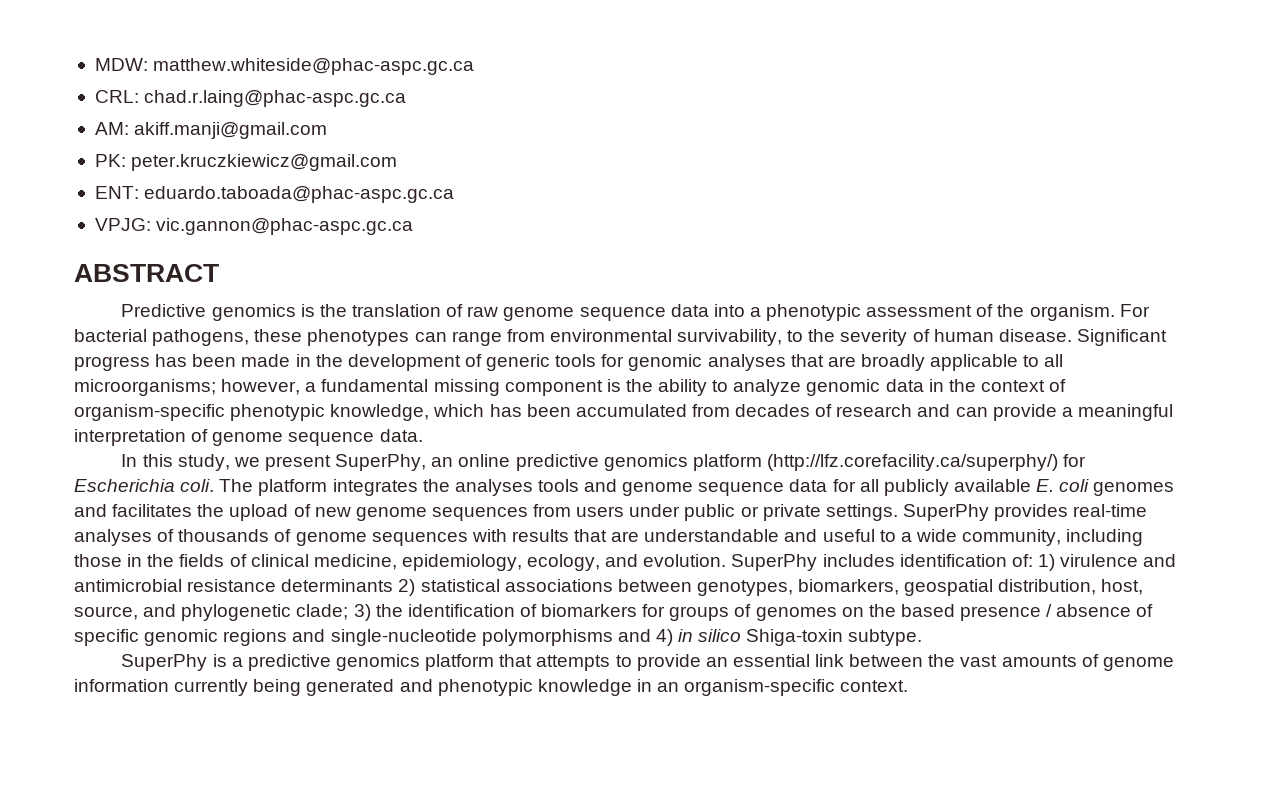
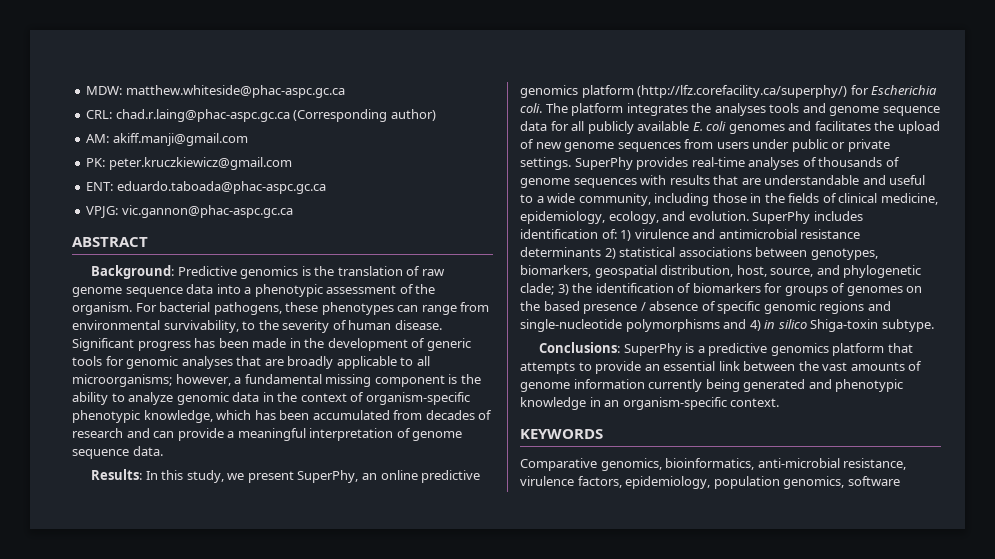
(407, 98) none -> [293,109,436,122] (Corresponding author)
(219, 273) none -> [91,265,175,279] Background:
(423, 435) none -> [91,469,143,480] Results:
(923, 637) none -> [539,342,621,353] Conclusions:
(909, 686) none -> [520,429,603,439] [520,458,907,471] [520,476,900,489] // KEYWORDS // Comparative genomics, bioinformatics, anti-microbial resistance, virulence factors, epidemiology, population genomics, software

